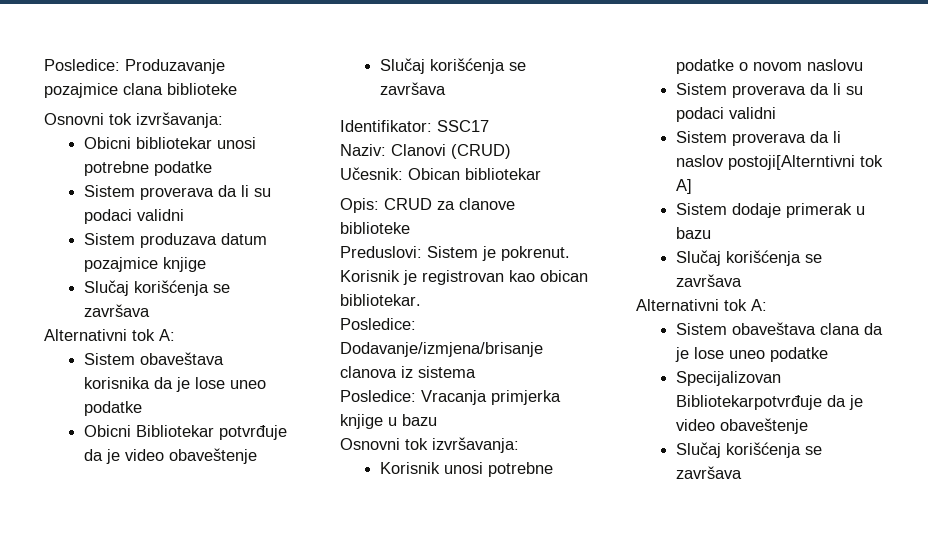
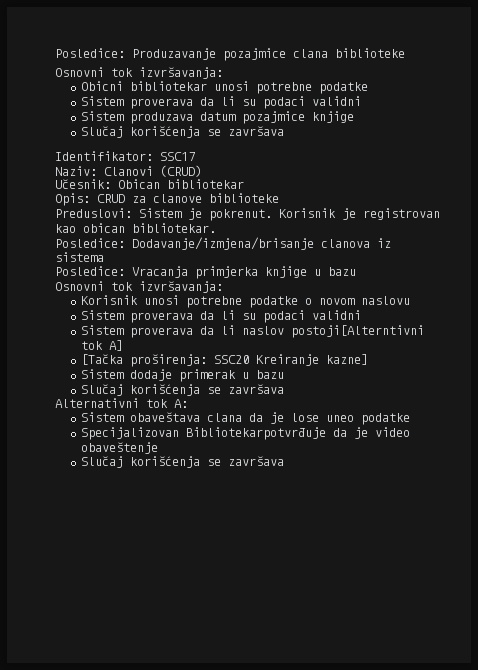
[44,329,175,341] [83,352,224,365] [83,377,266,392] [83,401,142,416] [83,425,287,440] [83,448,257,464] [379,58,526,74] [379,82,446,95] // Alternativni tok A: // Sistem obaveštava korisnika da je lose uneo podatke // Obicni Bibliotekar potvrđuje da je video obaveštenje // Slučaj korišćenja se završava -> (284, 131) none
(692, 186) none -> [80,354,368,367] // [Tačka proširenja: SSC20 Kreiranje kazne]

